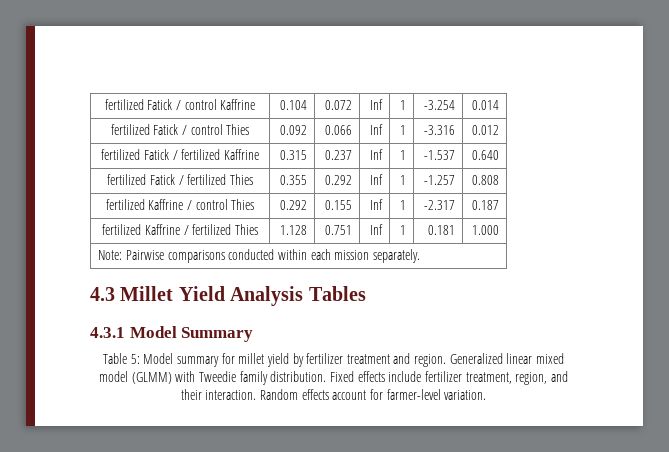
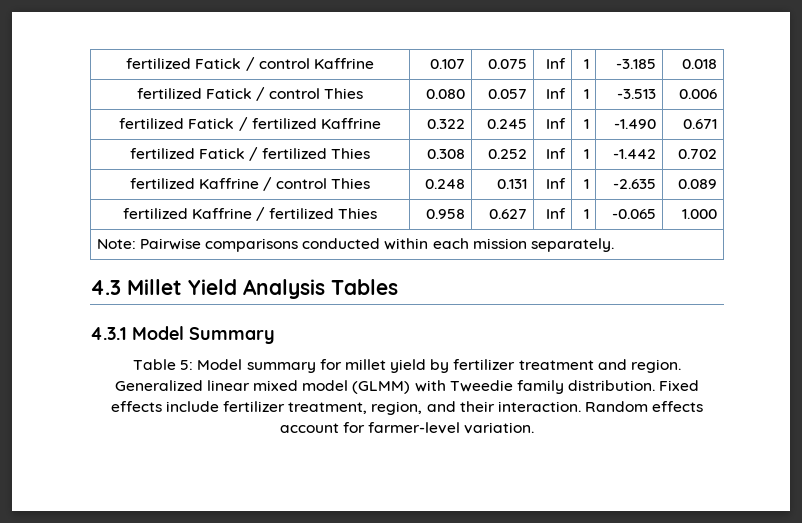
[279,100,307,110] [324,100,352,110] [369,99,383,110] [399,100,406,110] [423,100,455,110] [471,100,499,110] 0.104 | 0.072 | Inf | 1 | -3.254 | 0.014 -> [430,59,466,69] [488,59,528,69] [546,58,567,69] [584,59,590,69] [616,59,657,69] [682,59,718,69] 0.107 | 0.075 | Inf | 1 | -3.185 | 0.018
[279,125,307,135] [324,125,352,135] [369,124,383,135] [399,125,406,135] [423,125,455,135] [471,125,499,135] 0.092 | 0.066 | Inf | 1 | -3.316 | 0.012 -> [426,89,466,99] [488,89,528,99] [546,88,567,99] [584,89,590,99] [617,89,657,99] [679,89,718,99] 0.080 | 0.057 | Inf | 1 | -3.513 | 0.006
[279,150,307,160] [324,150,352,160] [369,149,383,160] [399,150,406,160] [423,150,455,160] [471,150,499,160] 0.315 | 0.237 | Inf | 1 | -1.537 | 0.640 -> [427,119,466,129] [487,119,528,129] [546,118,567,129] [584,119,590,129] [614,119,657,129] [683,119,718,129] 0.322 | 0.245 | Inf | 1 | -1.490 | 0.671
[279,175,307,185] [324,175,352,185] [369,174,383,185] [399,175,406,185] [423,175,455,185] [471,175,499,185] 0.355 | 0.292 | Inf | 1 | -1.257 | 0.808 -> [427,149,466,159] [488,149,528,159] [546,148,567,159] [584,149,590,159] [613,149,657,159] [678,149,718,159] 0.308 | 0.252 | Inf | 1 | -1.442 | 0.702
[279,200,307,210] [324,200,352,210] [369,199,383,210] [399,200,406,210] [423,200,455,210] [471,200,499,210] 0.292 | 0.155 | Inf | 1 | -2.317 | 0.187 -> [425,179,466,189] [497,179,528,189] [546,178,567,189] [584,179,590,189] [613,179,657,189] [678,179,718,189] 0.248 | 0.131 | Inf | 1 | -2.635 | 0.089
[279,225,307,235] [324,225,352,235] [369,224,383,235] [399,225,406,235] [427,225,455,235] 1.128 | 0.751 | Inf | 1 | 0.181 -> [426,209,466,219] [489,209,528,219] [546,208,567,219] [584,209,590,219] [612,209,657,219] 0.958 | 0.627 | Inf | 1 | -0.065

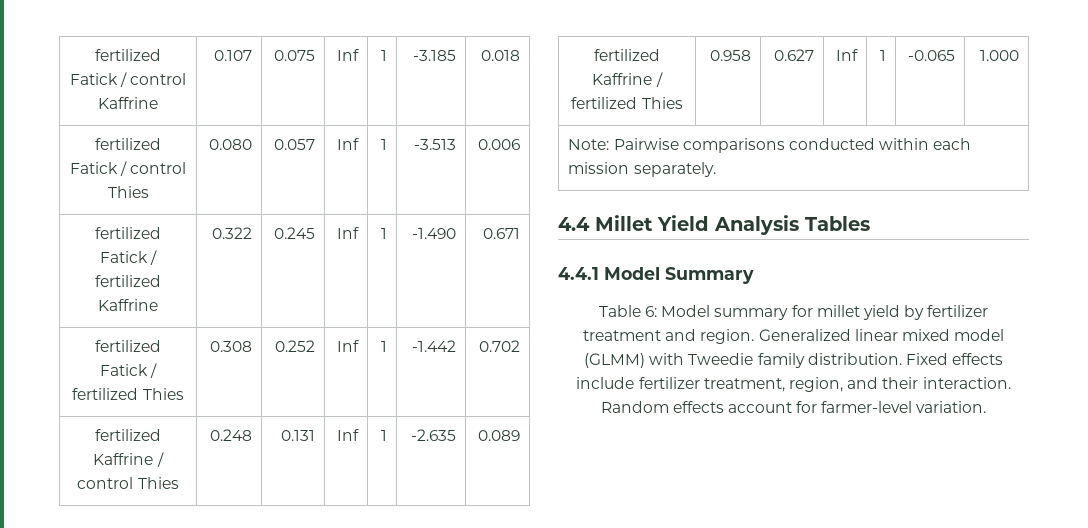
[90,280,121,295] 4.3 -> [558,217,590,231] 4.4
[90,327,127,340] 4.3.1 -> [558,267,599,280] 4.4.1
[180,360,194,370] 5: -> [644,306,657,317] 6:

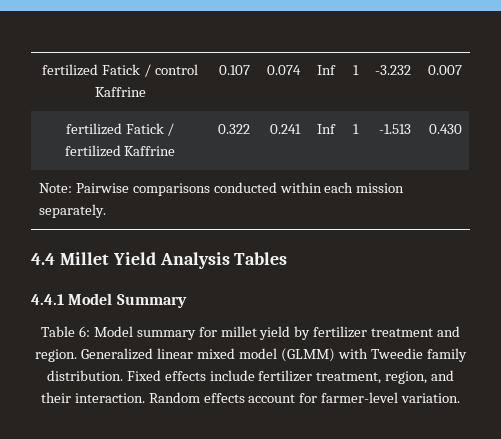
[273,50,315,61] [336,49,359,61] [380,50,387,61] [412,50,456,61] [480,50,520,61] [95,138,161,150] [69,161,187,176] [107,186,149,198] [208,139,252,150] [273,139,315,150] [336,138,359,150] [380,139,387,150] [413,139,456,150] [477,139,520,150] 0.075 | Inf | 1 | -3.185 | 0.018 // fertilized Fatick / control Thies | 0.080 | 0.057 | Inf | 1 | -3.513 | 0.006 -> [267,65,302,75] [317,65,337,75] [353,65,360,75] [375,65,412,75] [428,65,463,75] 0.074 | Inf | 1 | -3.232 | 0.007
[273,227,315,239] [336,227,359,239] [380,228,387,239] [411,228,456,239] [482,228,520,239] [95,340,161,352] [99,363,158,378] [72,388,184,400] [209,341,252,352] [274,340,315,352] [336,340,359,352] [380,341,387,352] [411,340,456,352] [478,340,520,352] [95,429,161,441] [93,452,164,467] [77,477,179,489] [209,429,252,441] [280,430,315,441] [336,429,359,441] [380,430,387,441] [410,429,456,441] [477,430,520,441] [594,49,660,61] [592,72,663,87] [571,97,683,109] [709,50,751,61] [773,49,814,61] [835,49,858,61] [879,50,886,61] [907,50,955,61] [979,50,1019,61] 0.245 | Inf | 1 | -1.490 | 0.671 // fertilized Fatick / fertilized Thies | 0.308 | 0.252 | Inf | 1 | -1.442 | 0.702 // fertilized Kaffrine / control Thies | 0.248 | 0.131 | Inf | 1 | -2.635 | 0.089 // fertilized Kaffrine / fertilized Thies | 0.958 | 0.627 | Inf | 1 | -0.065 | 1.000 -> [270,124,302,134] [317,124,337,134] [353,124,360,134] [379,124,412,134] [429,124,463,134] 0.241 | Inf | 1 | -1.513 | 0.430

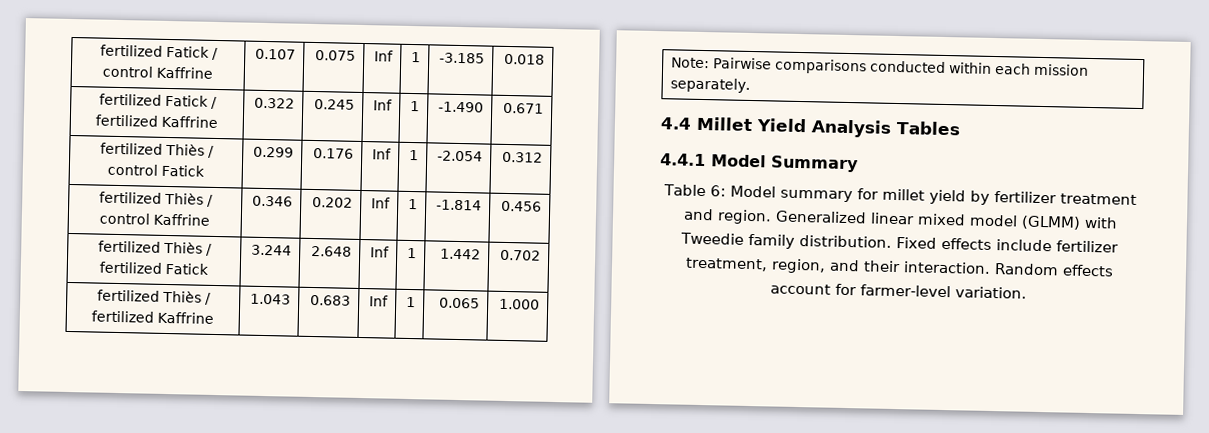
[267,65,302,75] [317,65,337,75] [353,65,360,75] [375,65,412,75] [428,65,463,75] 0.074 | Inf | 1 | -3.232 | 0.007 -> [314,49,356,61] [373,50,394,62] [410,51,421,63] [438,52,485,64] [503,53,545,65] 0.075 | Inf | 1 | -3.185 | 0.018
[270,124,302,134] [317,124,337,134] [353,124,360,134] [379,124,412,134] [429,124,463,134] 0.241 | Inf | 1 | -1.513 | 0.430 -> [313,98,355,110] [372,99,393,111] [409,100,420,112] [437,101,484,113] [502,102,544,114] [99,142,214,158] [107,163,206,177] [252,146,294,158] [312,147,354,159] [371,148,392,160] [408,149,419,161] [436,150,483,162] [501,151,543,163] [98,191,213,207] [99,212,210,226] [251,195,293,207] [311,196,353,208] [370,197,391,209] [407,198,418,210] [435,199,482,211] [500,200,542,212] [97,240,212,256] [99,261,210,275] [250,244,292,256] [310,245,352,257] [369,246,390,258] [406,247,417,259] [439,248,481,260] [499,249,541,261] [96,289,211,305] [91,310,214,324] [249,293,291,305] [309,294,351,306] [368,295,389,307] [405,296,416,308] [438,297,480,309] [498,298,540,310] 0.245 | Inf | 1 | -1.490 | 0.671 // fertilized Thiès / control Fatick | 0.299 | 0.176 | Inf | 1 | -2.054 | 0.312 // fertilized Thiès / control Kaffrine | 0.346 | 0.202 | Inf | 1 | -1.814 | 0.456 // fertilized Thiès / fertilized Fatick | 3.244 | 2.648 | Inf | 1 | 1.442 | 0.702 // fertilized Thiès / fertilized Kaffrine | 1.043 | 0.683 | Inf | 1 | 0.065 | 1.000

